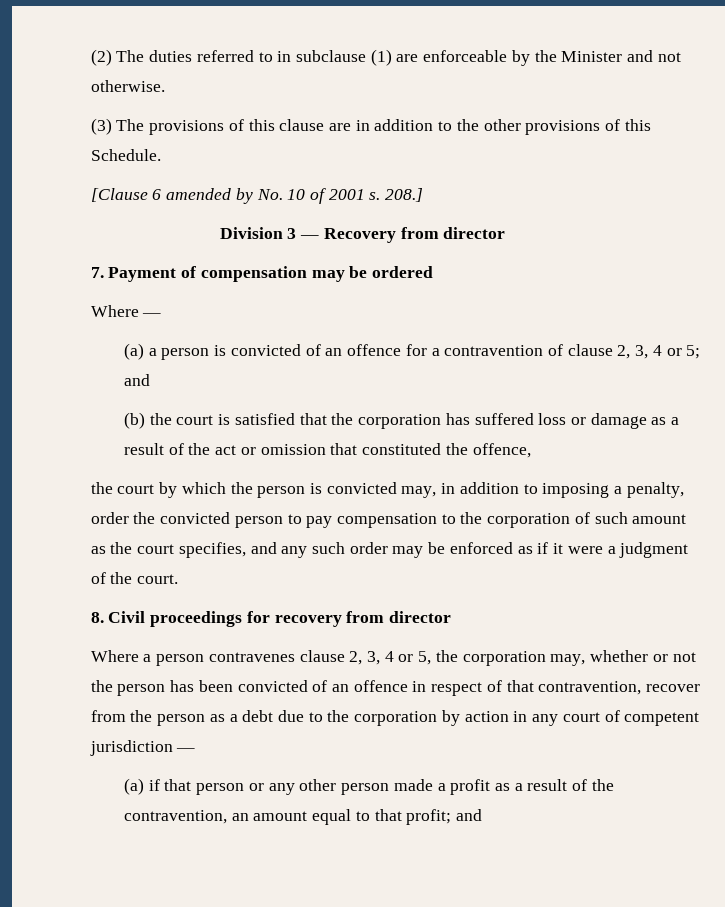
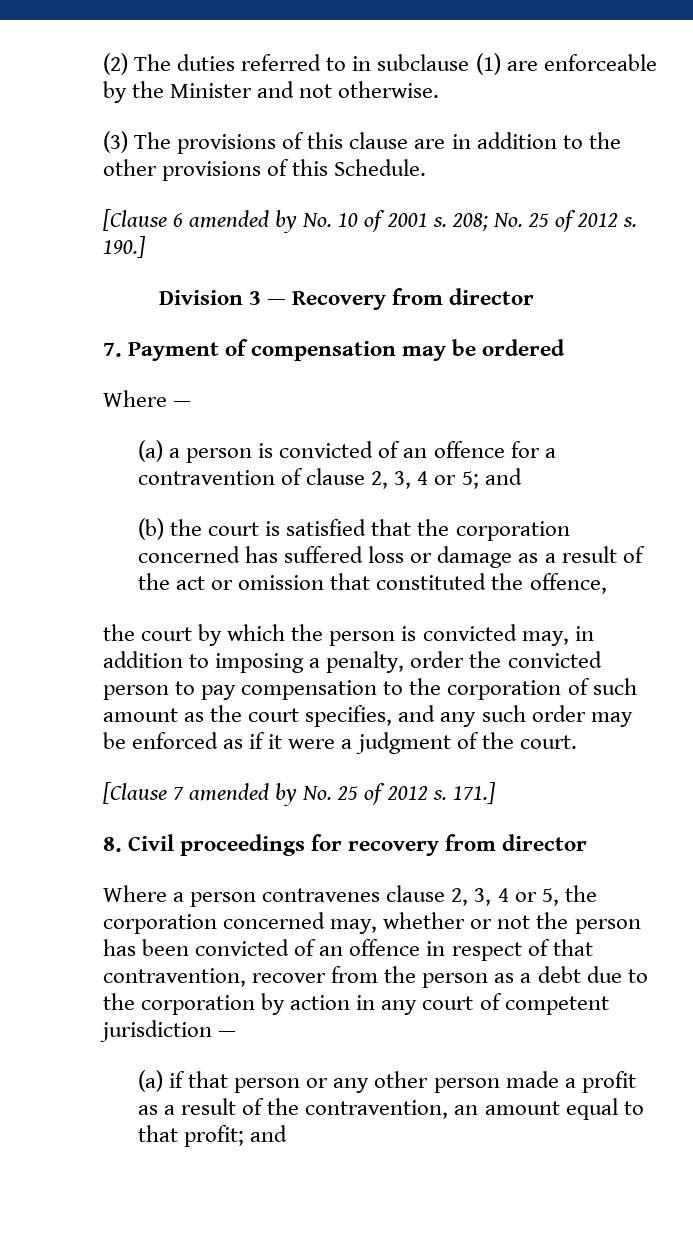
[385,188,424,202] 208.] -> [451,210,638,232] [103,236,147,258] 208; No. 25 of 2012 s. 190.]
(442, 421) none -> [138,546,241,563] concerned
(179, 579) none -> [103,782,496,806] // [Clause 7 amended by No. 25 of 2012 s. 171.]
(546, 658) none -> [223,912,326,929] concerned

